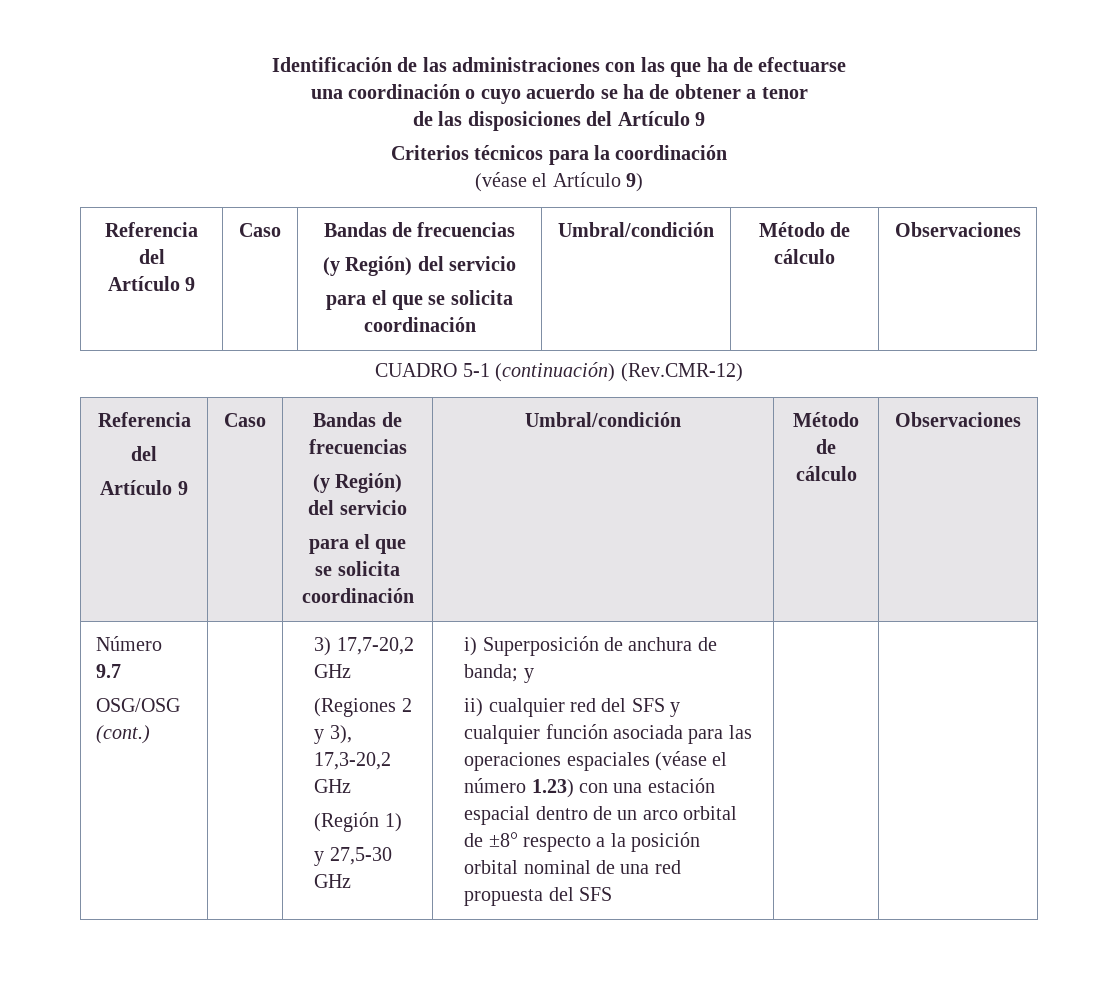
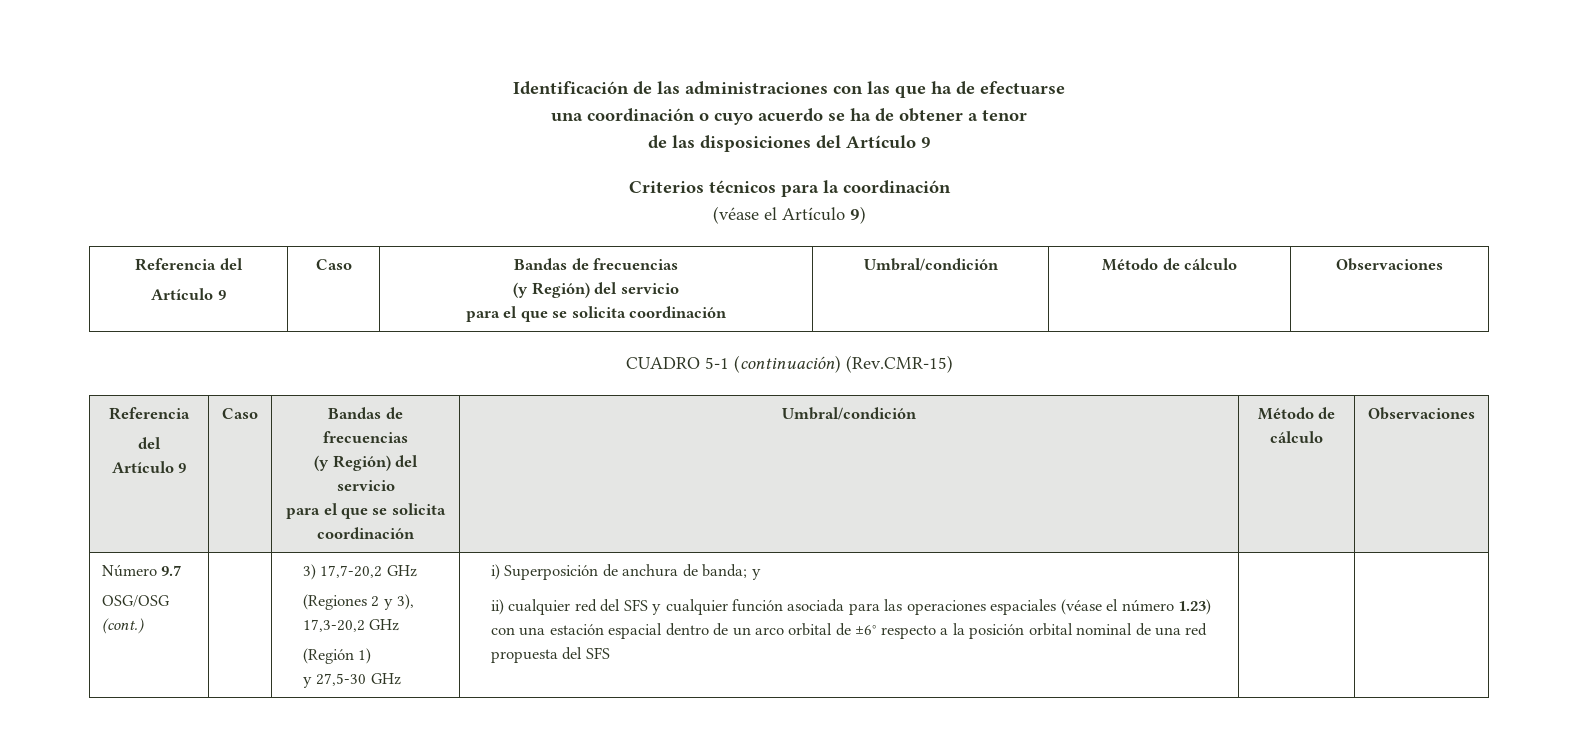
[620,363,743,382] (Rev.CMR-12) -> [845,355,953,373] (Rev.CMR-15)
[488,832,518,847] ±8° -> [855,625,877,635] ±6°

